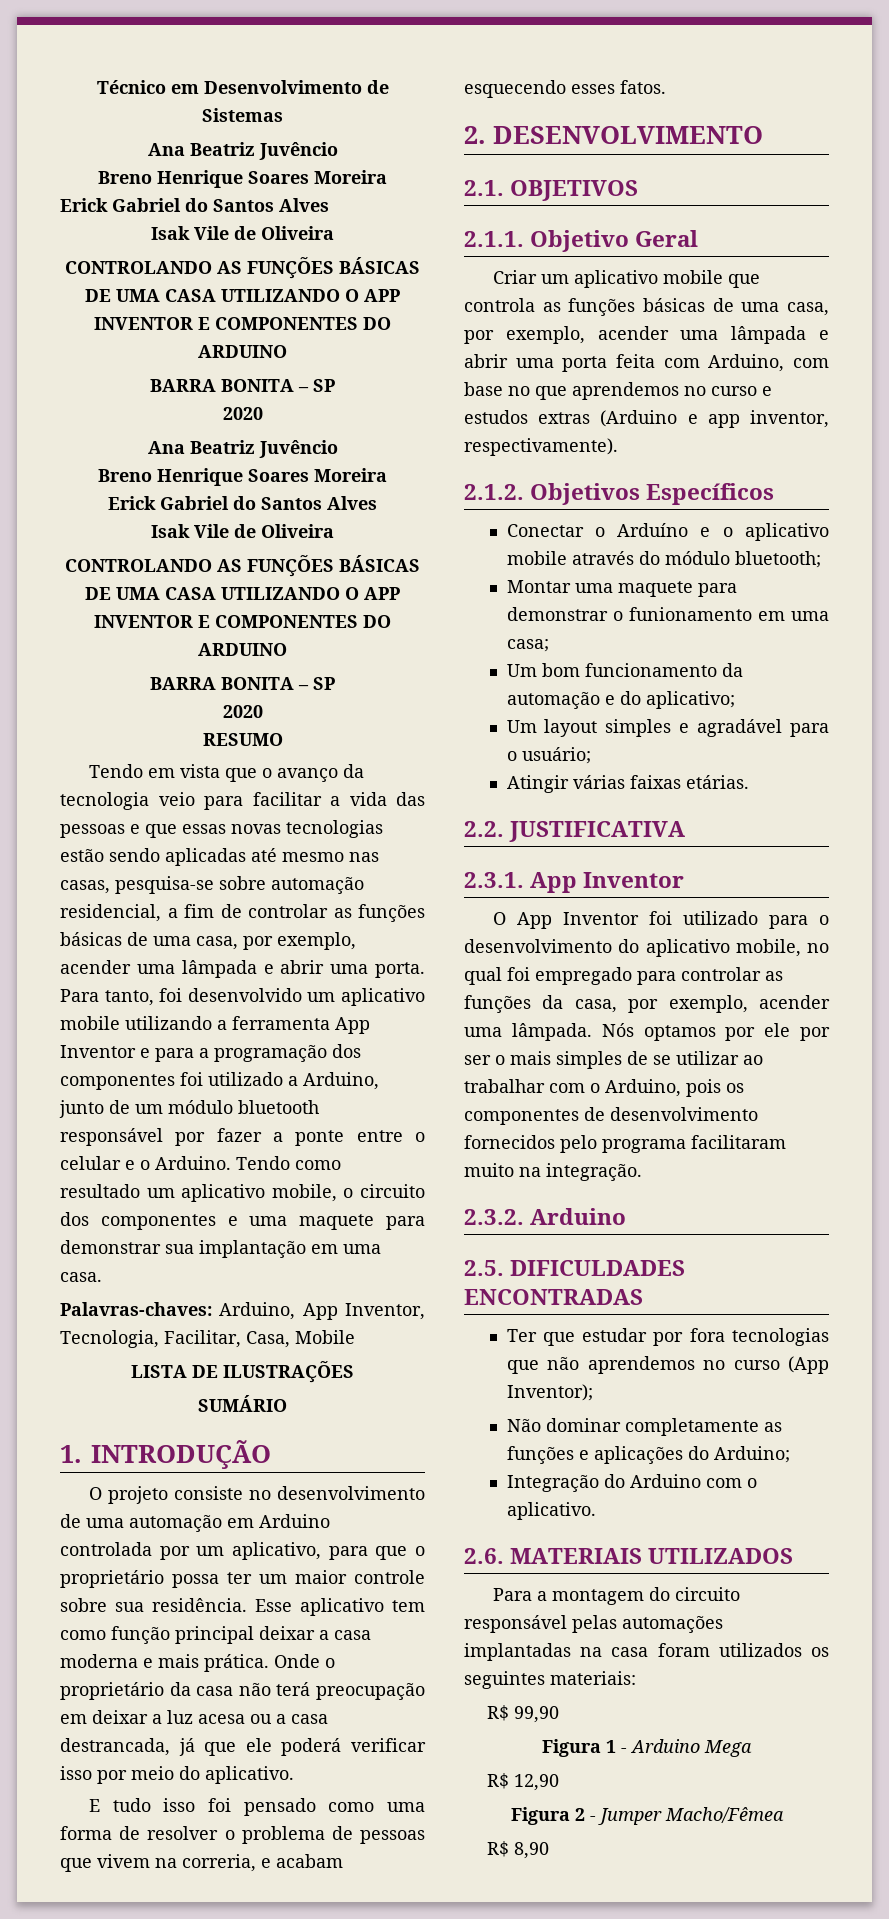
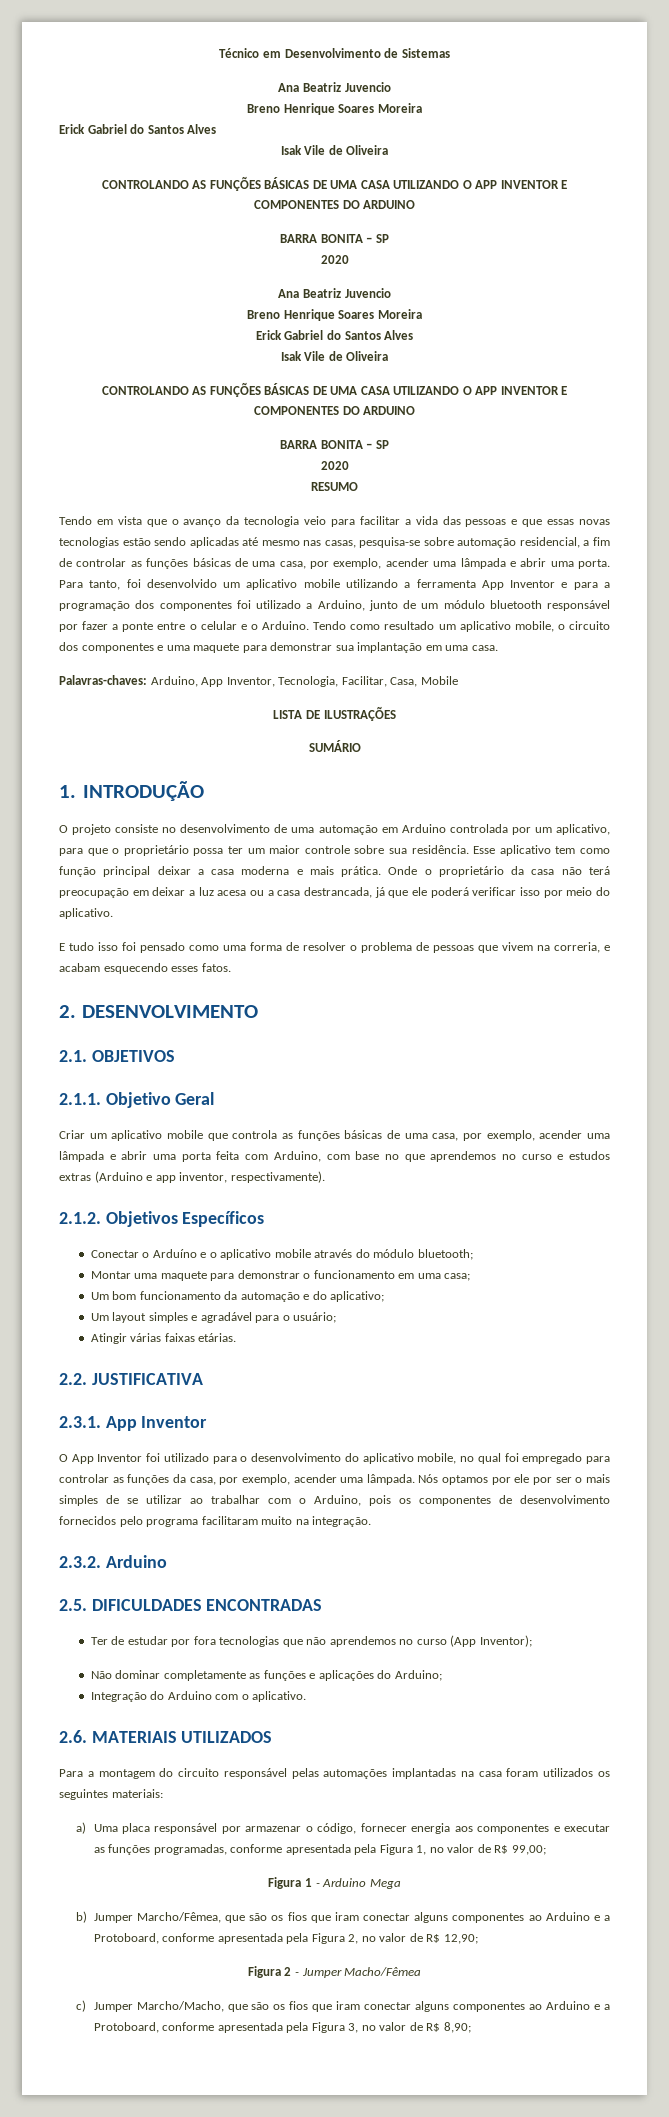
[258,142,338,160] Juvêncio -> [344,82,391,92] Juvencio
[258,440,338,458] Juvêncio -> [344,288,391,298] Juvencio
[628,607,752,621] funionamento -> [313,1270,395,1279] funcionamento
[542,1332,575,1346] que -> [111,1636,125,1645] de
[486,1705,559,1723] R$ 99,90 -> [76,1822,610,1834] [93,1844,546,1855] a) Uma placa responsável por armazenar o código, fornecer energia aos componentes e executar as funções programadas, conforme apresentada pela Figura 1, no valor de R$ 99,00;
[486,1773,559,1791] R$ 12,90 -> [76,1911,610,1923] [93,1933,478,1944] b) Jumper Marcho/Fêmea, que são os fios que iram conectar alguns componentes ao Arduino e a Protoboard, conforme apresentada pela Figura 2, no valor de R$ 12,90;
[486,1841,549,1859] R$ 8,90 -> [76,2000,610,2012] [93,2022,471,2033] c) Jumper Marcho/Macho, que são os fios que iram conectar alguns componentes ao Arduino e a Protoboard, conforme apresentada pela Figura 3, no valor de R$ 8,90;

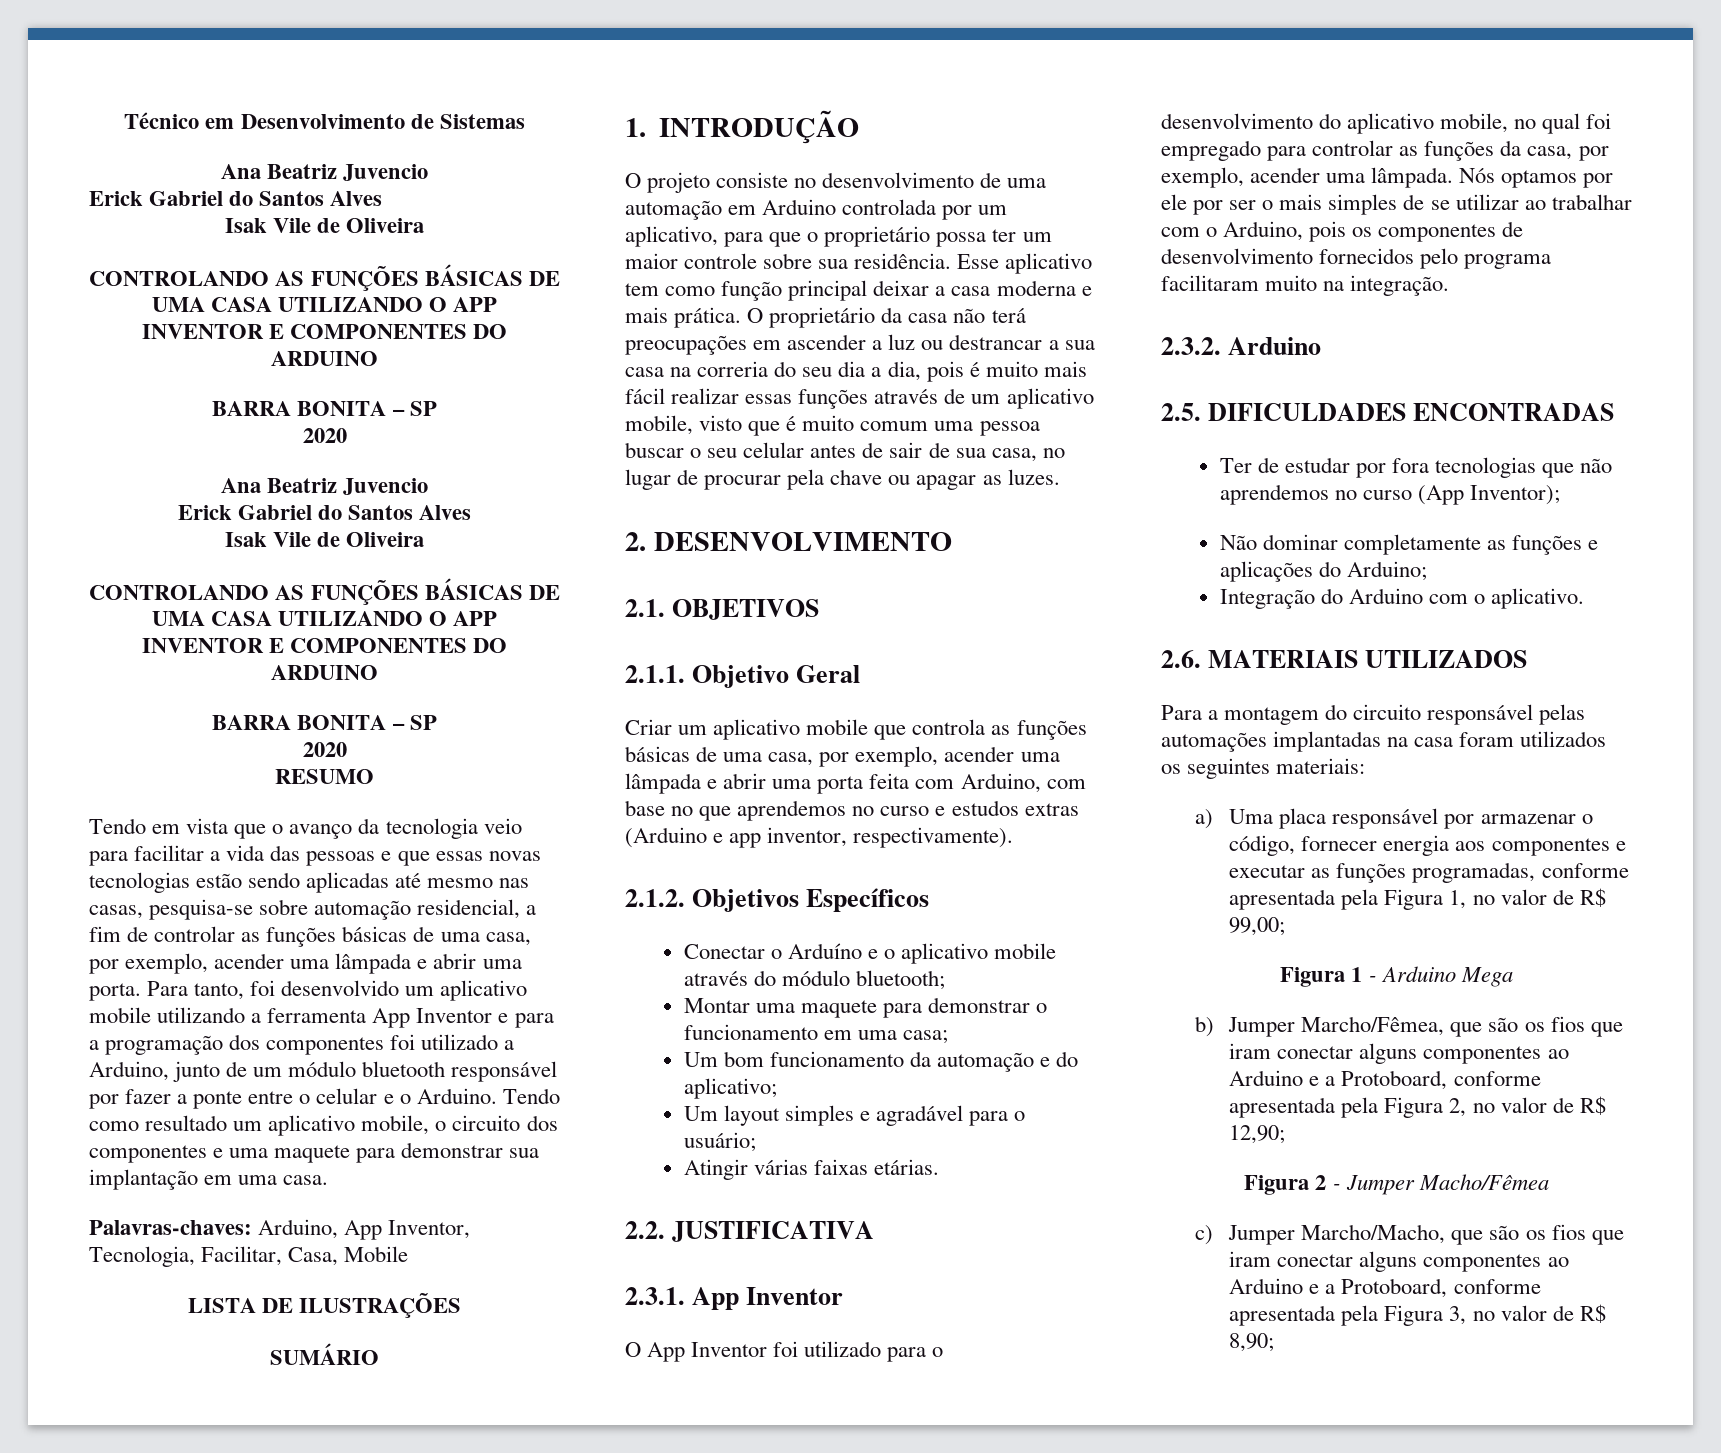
[247,103,422,115] // Breno Henrique Soares Moreira -> (429, 172) none
[247,309,422,321] // Breno Henrique Soares Moreira -> (429, 486) none
[388,866,432,875] Onde o -> [747,308,764,323] O
[59,887,610,898] [59,908,113,919] [59,942,610,953] [59,963,231,974] preocupação em deixar a luz acesa ou a casa destrancada, já que ele poderá verificar isso por meio do aplicativo. // E tudo isso foi pensado como uma forma de resolver o problema de pessoas que vivem na correria, e acabam esquecendo esses fatos. -> [625,334,1095,355] [625,361,1087,382] [625,388,1094,409] [625,415,1040,436] [625,442,1065,462] [625,469,1060,490] preocupações em ascender a luz ou destrancar a sua casa na correria do seu dia a dia, pois é muito mais fácil realizar essas funções através de um aplicativo mobile, visto que é muito comum uma pessoa buscar o seu celular antes de sair de sua casa, no lugar de procurar pela chave ou apagar as luzes.

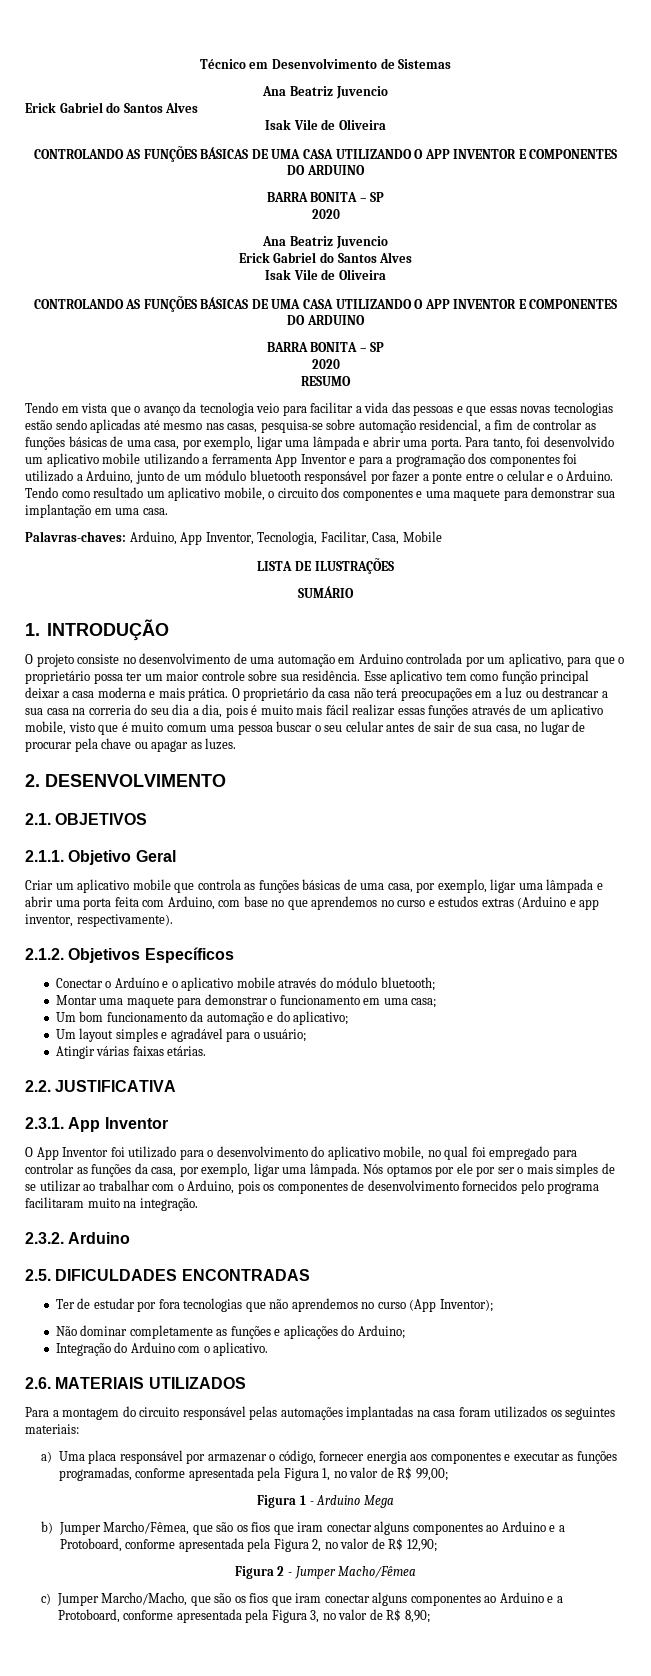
[214,953,285,969] acender -> [256,436,283,450] ligar
[787,334,867,350] ascender -> (493, 694) none
[944,746,1015,762] acender -> [490,879,517,893] ligar
[1250,167,1321,183] acender -> [253,1163,280,1177] ligar

